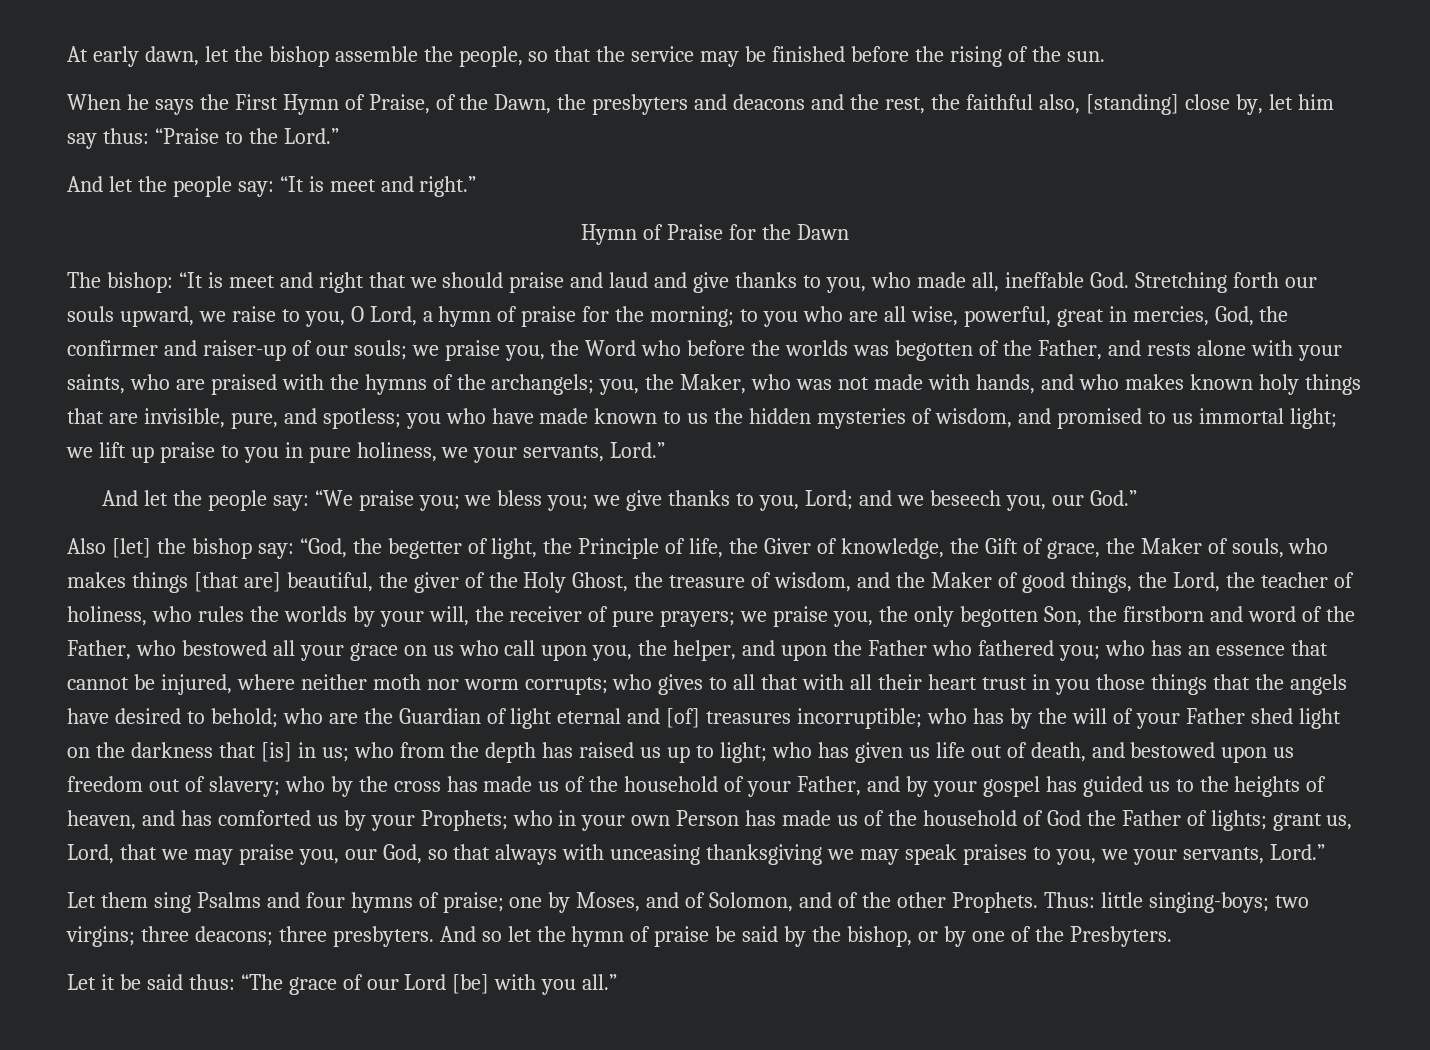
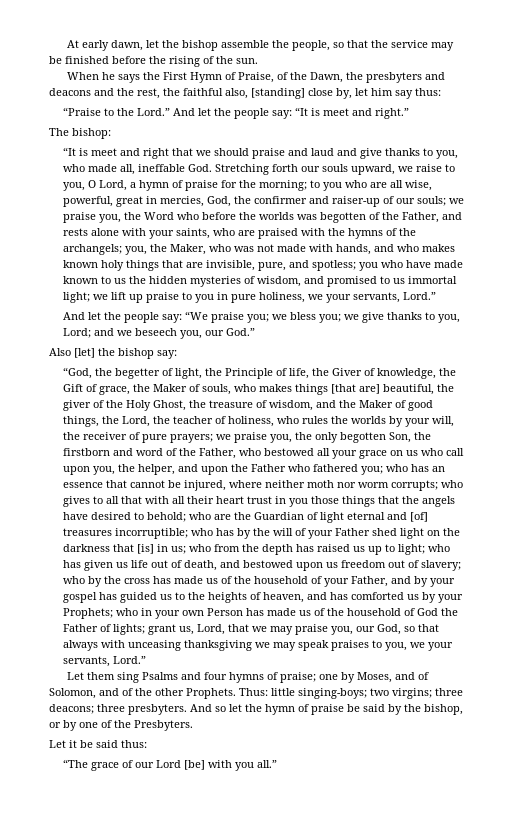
(149, 136) none -> (441, 92) //
(339, 136) // -> (170, 112) none
[581,224,849,245] // Hymn of Praise for the Dawn -> (409, 113) none
(173, 282) none -> (111, 133) //
(294, 551) none -> (177, 354) //
(235, 982) none -> (147, 744) //

